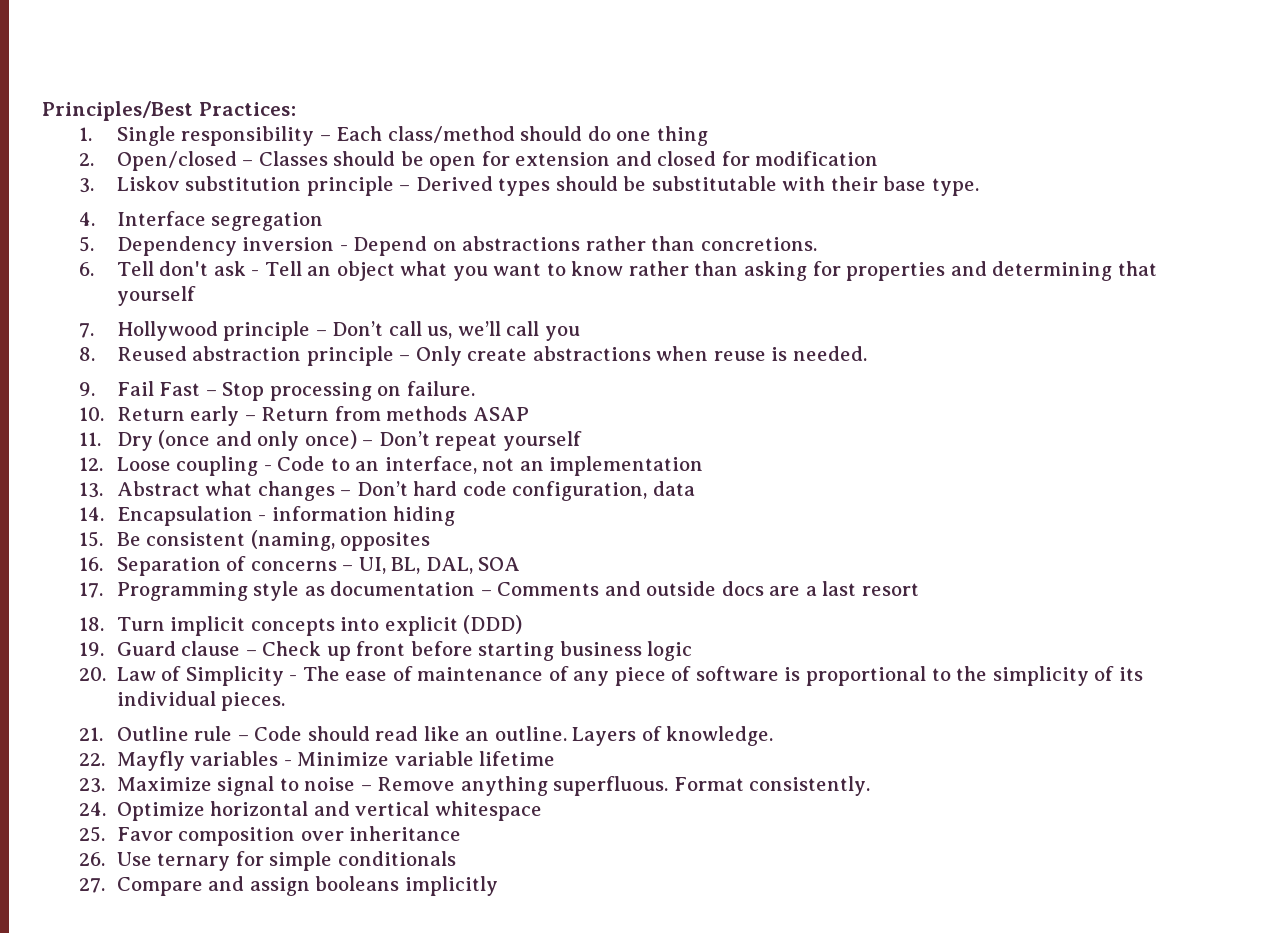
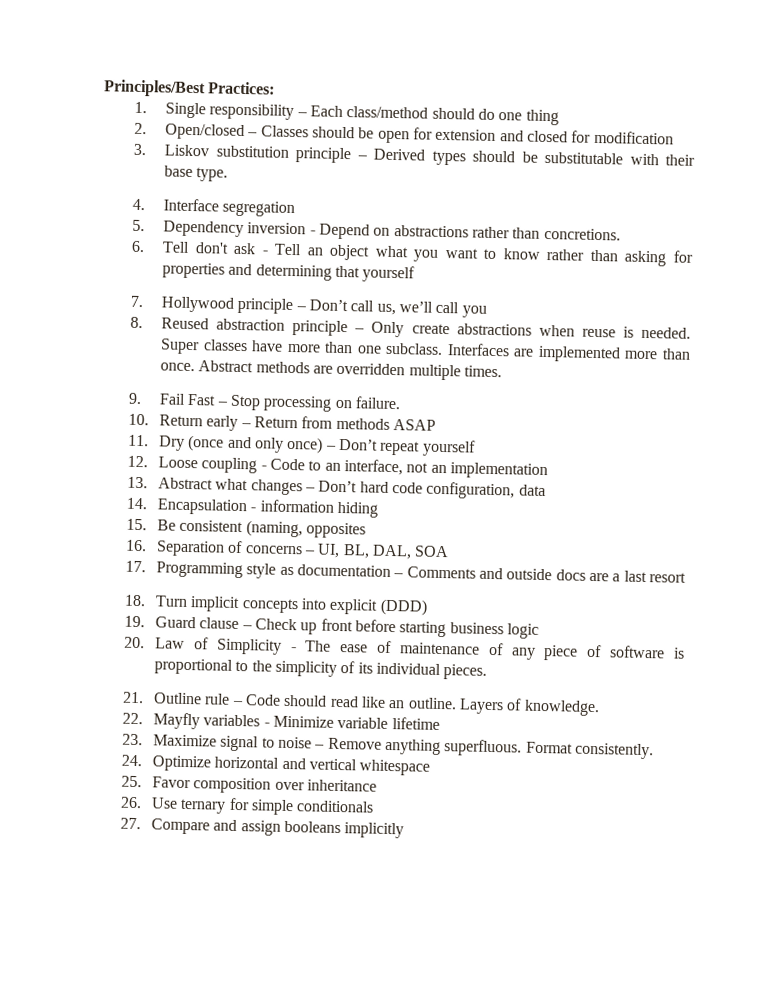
(867, 353) none -> [160,338,691,363] [160,360,503,381] Super classes have more than one subclass. Interfaces are implemented more than once. Abstract methods are overridden multiple times.

